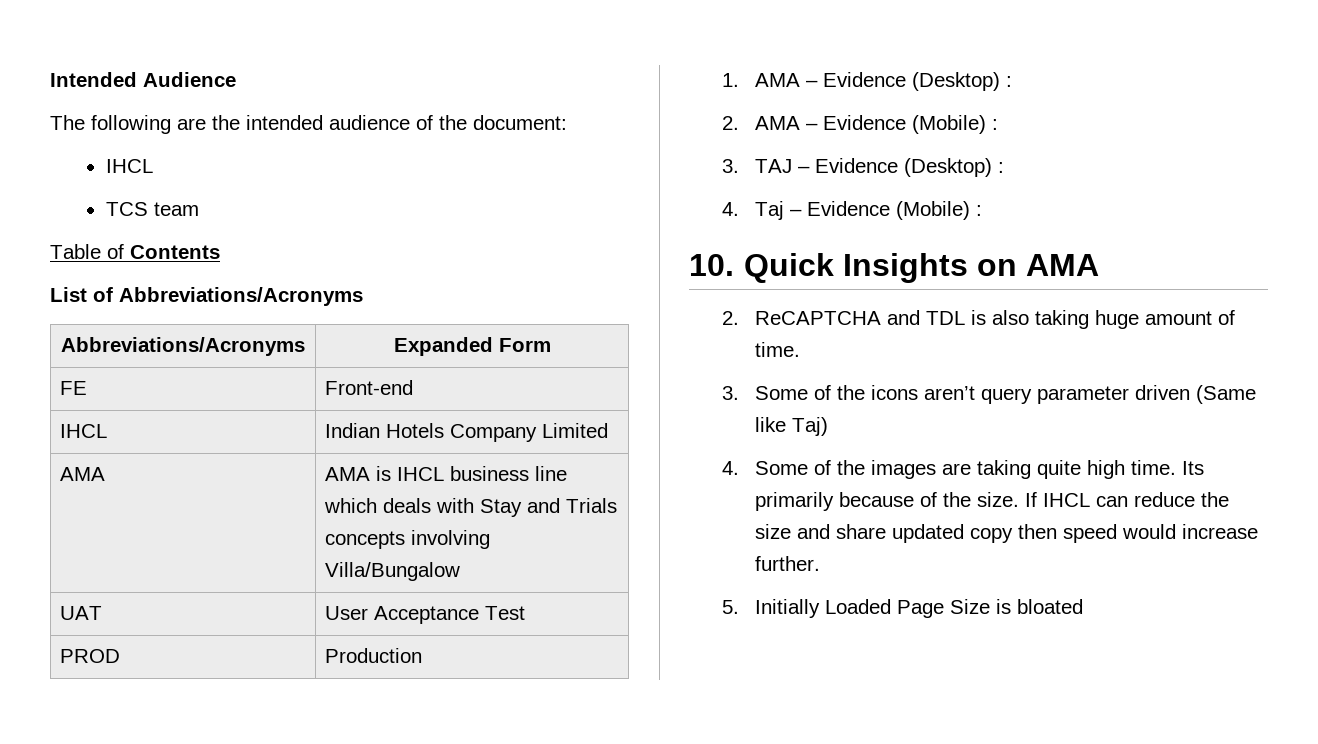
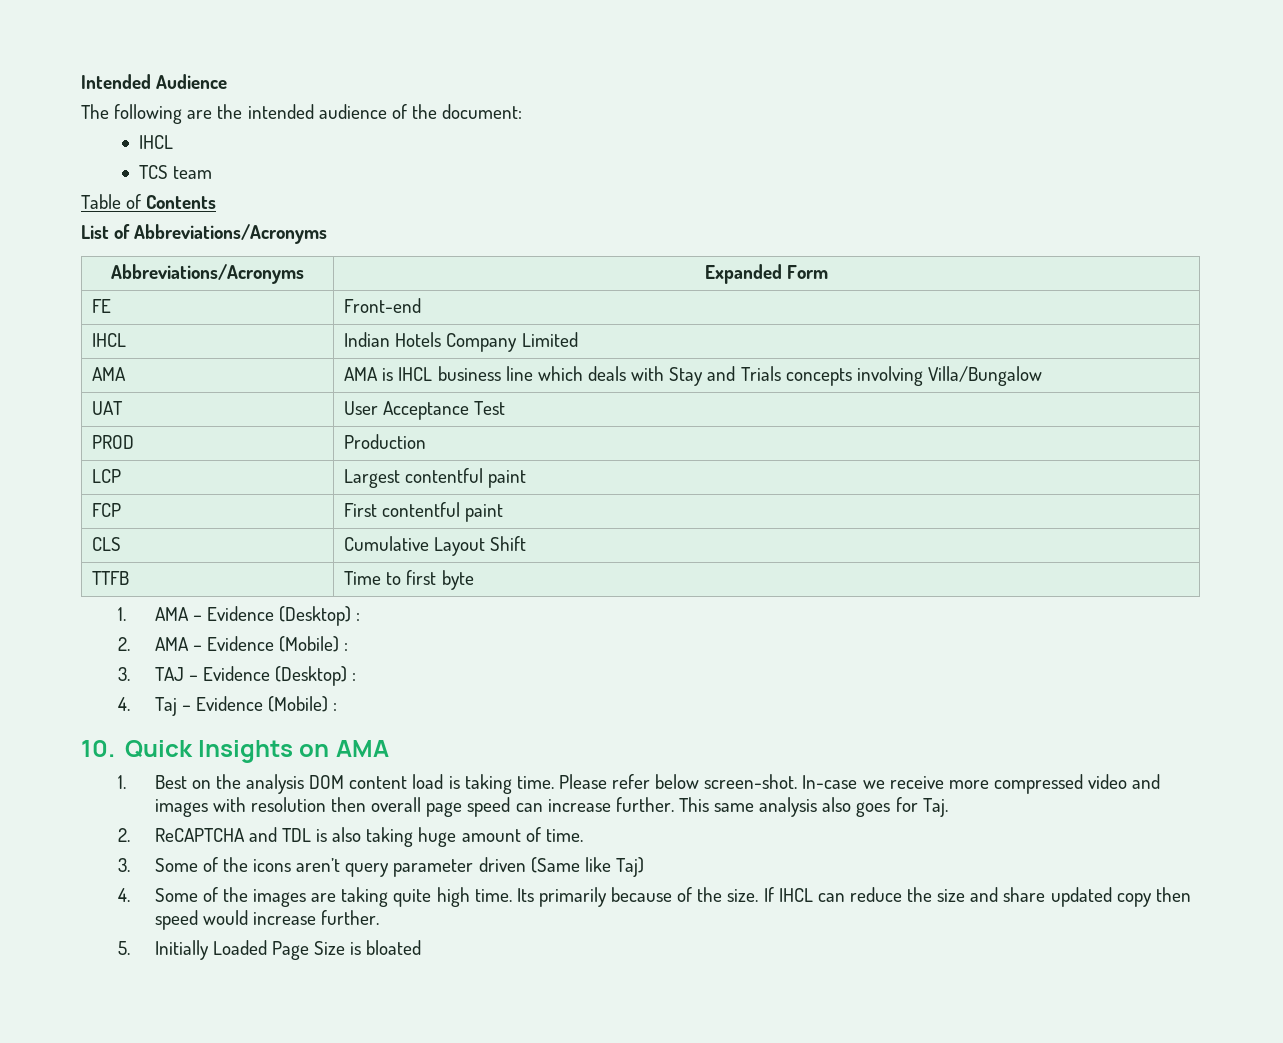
(423, 655) none -> [92,469,122,483] [344,468,527,488] [92,503,122,517] [344,502,504,522] [92,537,122,551] [344,536,527,556] [92,571,130,585] [344,570,474,590] // LCP | Largest contentful paint // FCP | First contentful paint // CLS | Cumulative Layout Shift // TTFB | Time to first byte
(1100, 265) none -> [117,774,1161,794] [154,797,948,817] // 1. Best on the analysis DOM content load is taking time. Please refer below screen-shot. In-case we receive more compressed video and images with resolution then overall page speed can increase further. This same analysis also goes for Taj.

